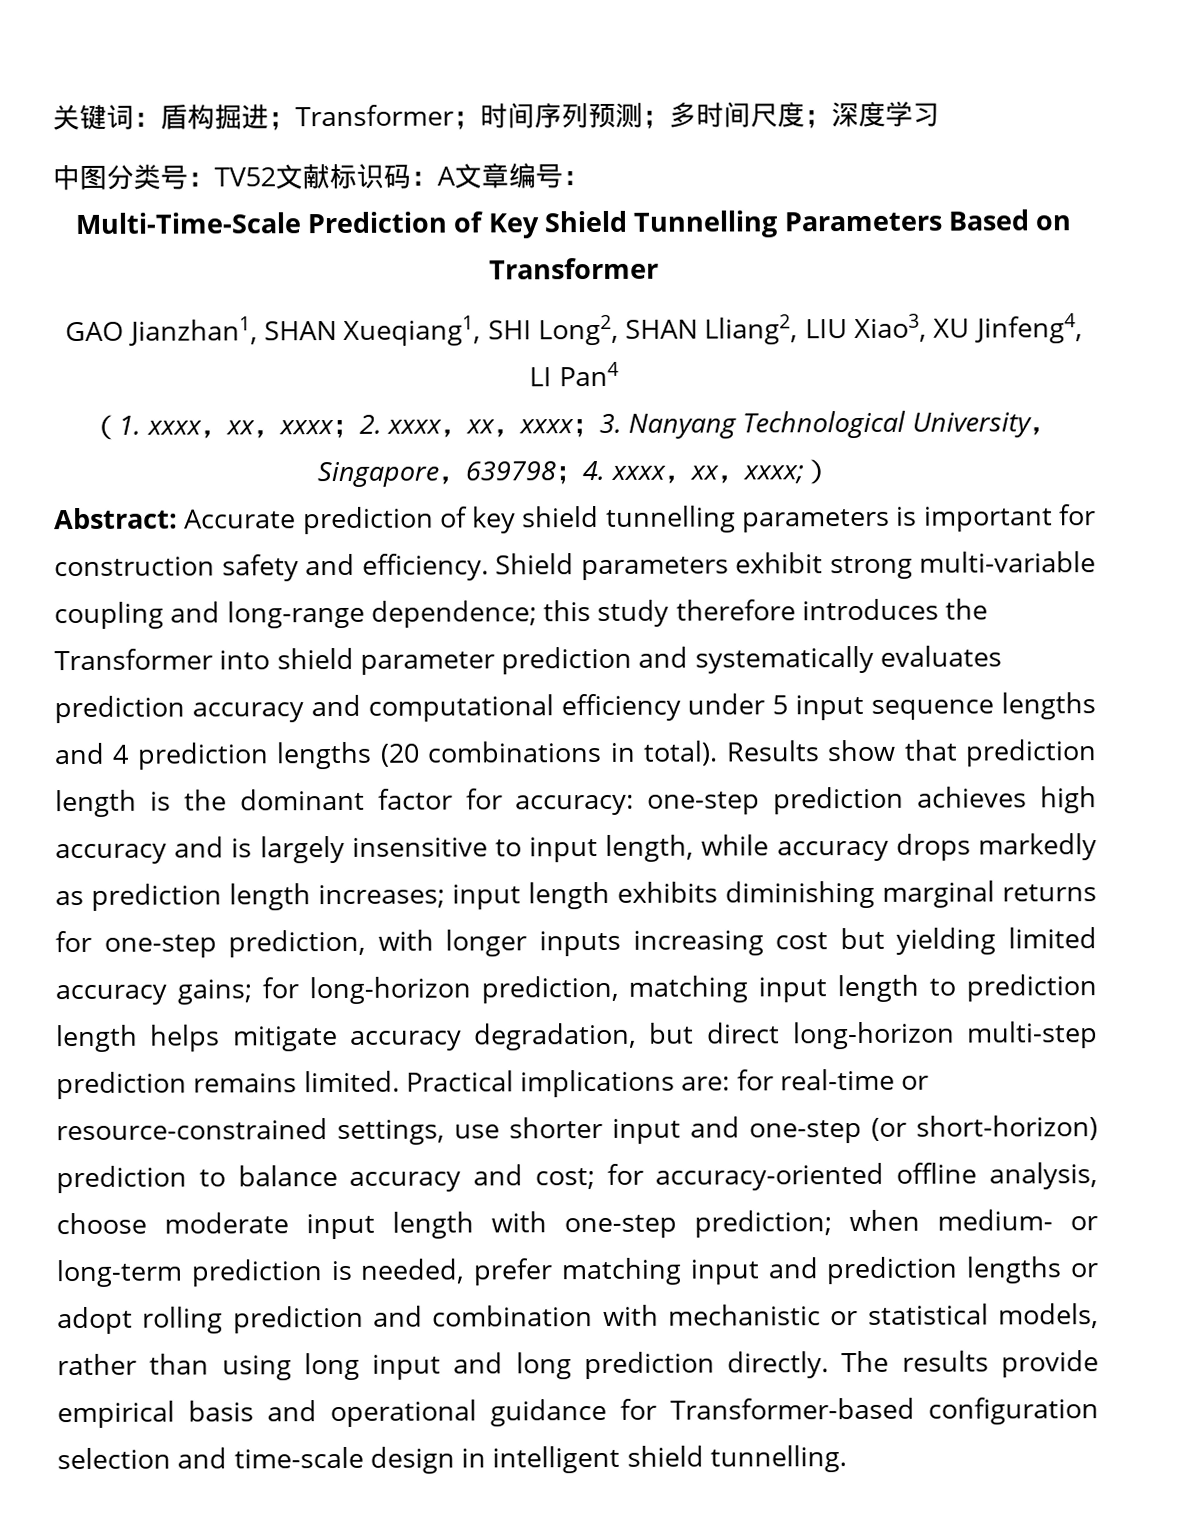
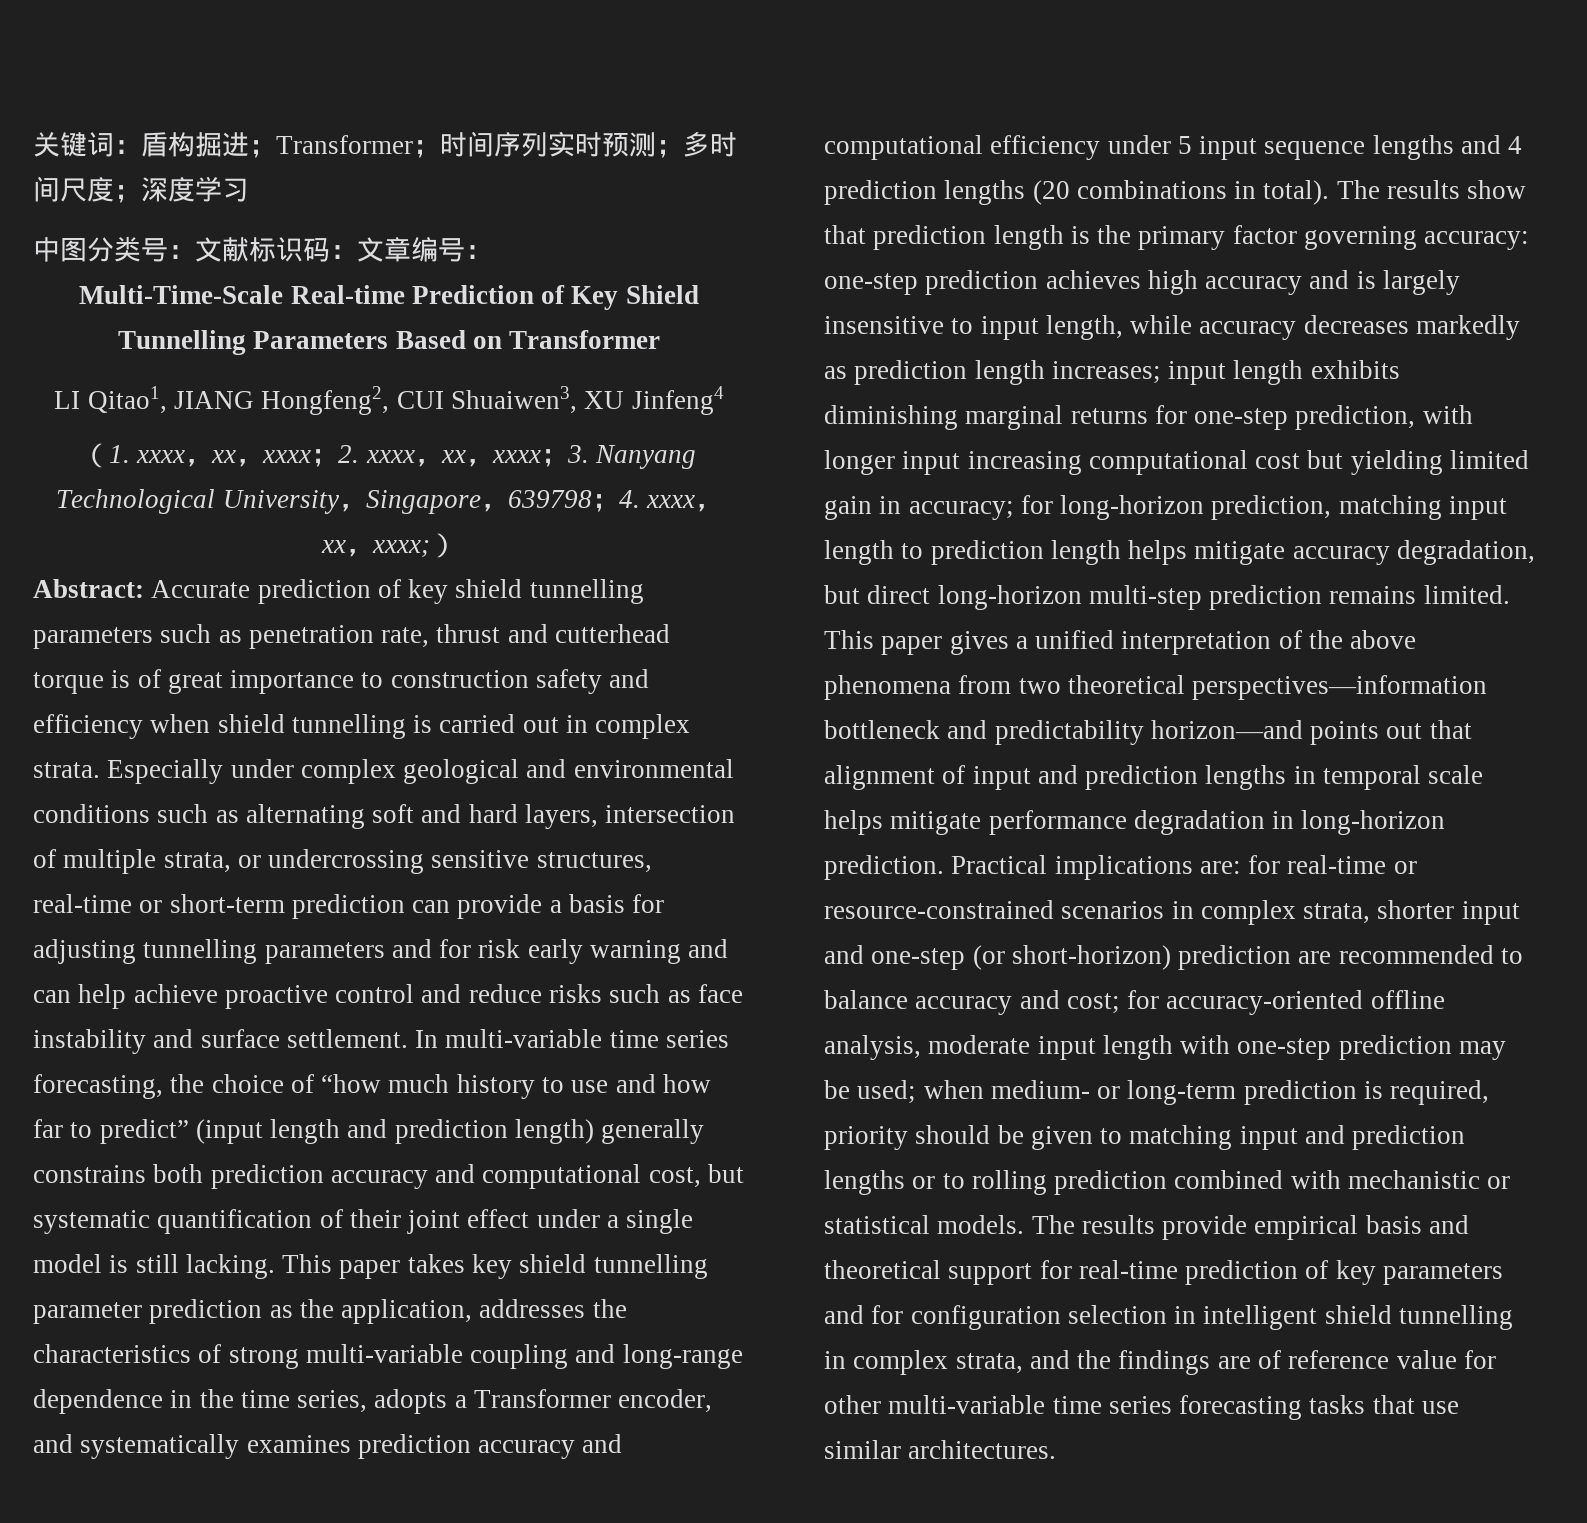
(589, 116) none -> [548,131,602,157] 实时
[214,167,276,187] TV52 -> (195, 252) none
[437,166,456,186] A -> (357, 252) none
(301, 223) none -> [290,285,405,304] Real-time
[65,313,1083,346] [529,361,619,387] GAO Jianzhan1, SHAN Xueqiang1, SHI Long2, SHAN Lliang2, LIU Xiao3, XU Jinfeng4, LI Pan4 -> [54,386,724,415] LI Qitao1, JIANG Hongfeng2, CUI Shuaiwen3, XU Jinfeng4
[896,504,1097,532] [54,552,824,582] is important for construction safety and efficiency. Shield parameters exhibit -> [160,624,671,649] [33,669,650,694] [33,714,691,739] [33,759,734,784] [33,804,736,829] [33,849,652,874] [33,894,665,919] [33,939,729,964] [33,984,743,1009] [33,1029,730,1054] [33,1074,711,1099] [33,1119,705,1144] [33,1164,745,1189] [33,1209,694,1234] [33,1254,708,1279] [33,1299,627,1324] [33,1344,222,1363] such as penetration rate, thrust and cutterhead torque is of great importance to construction safety and efficiency when shield tunnelling is carried out in complex strata. Especially under complex geological and environmental conditions such as alternating soft and hard layers, intersection of multiple strata, or undercrossing sensitive structures, real-time or short-term prediction can provide a basis for adjusting tunnelling parameters and for risk early warning and can help achieve proactive control and reduce risks such as face instability and surface settlement. In multi-variable time series forecasting, the choice of “how much history to use and how far to predict” (input length and prediction length) generally constrains both prediction accuracy and computational cost, but systematic quantification of their joint effect under a single model is still lacking. This paper takes key shield tunnelling parameter prediction as the application, addresses the characteristics of
[370,598,989,628] [54,646,633,675] dependence; this study therefore introduces the Transformer into shield parameter prediction -> [33,1389,713,1414] dependence in the time series, adopts a Transformer encoder,
[879,645,1002,667] evaluates -> [246,1435,351,1453] examines
[725,740,820,762] Results -> [1336,180,1461,199] The results
[239,788,503,811] dominant factor for -> [1138,225,1418,250] primary factor governing
[895,833,971,861] drops -> [1303,315,1409,334] decreases
[539,930,764,957] inputs increasing -> [902,450,1248,475] input increasing computational
[55,979,252,1006] accuracy gains; -> [824,496,1014,520] gain in accuracy;
(400, 1081) none -> [824,630,1417,655] [824,675,1488,700] [824,720,1472,745] [824,765,1484,790] [824,810,1446,835] [824,855,944,880] This paper gives a unified interpretation of the above phenomena from two theoretical perspectives—information bottleneck and predictability horizon—and points out that alignment of input and prediction lengths in temporal scale helps mitigate performance degradation in long-horizon prediction.
[336,1119,500,1146] settings, use -> [1061,900,1371,925] scenarios in complex strata,
(187, 1179) none -> [1298,945,1494,964] are recommended
[56,1212,147,1235] choose -> (921, 1047) none
[694,1210,833,1238] prediction; -> [1338,1035,1507,1060] [824,1080,917,1104] prediction may be used;
[360,1258,554,1286] needed, prefer -> [1390,1080,1490,1105] [824,1125,1123,1150] required, priority should be given to
[57,1306,133,1335] adopt -> [942,1173,965,1189] to
[372,1305,594,1327] and combination -> [1174,1170,1284,1189] combined
[997,1303,1099,1329] [57,1351,830,1381] models, rather than using long input and long prediction directly. -> [937,1215,1025,1234] models.
[330,1397,1100,1428] [57,1445,848,1474] operational guidance for Transformer-based configuration selection and time-scale design in intelligent shield tunnelling. -> [824,1260,1504,1285] [824,1305,1514,1330] [824,1350,1496,1375] [824,1395,1460,1420] [824,1440,1057,1459] theoretical support for real-time prediction of key parameters and for configuration selection in intelligent shield tunnelling in complex strata, and the findings are of reference value for other multi-variable time series forecasting tasks that use similar architectures.

